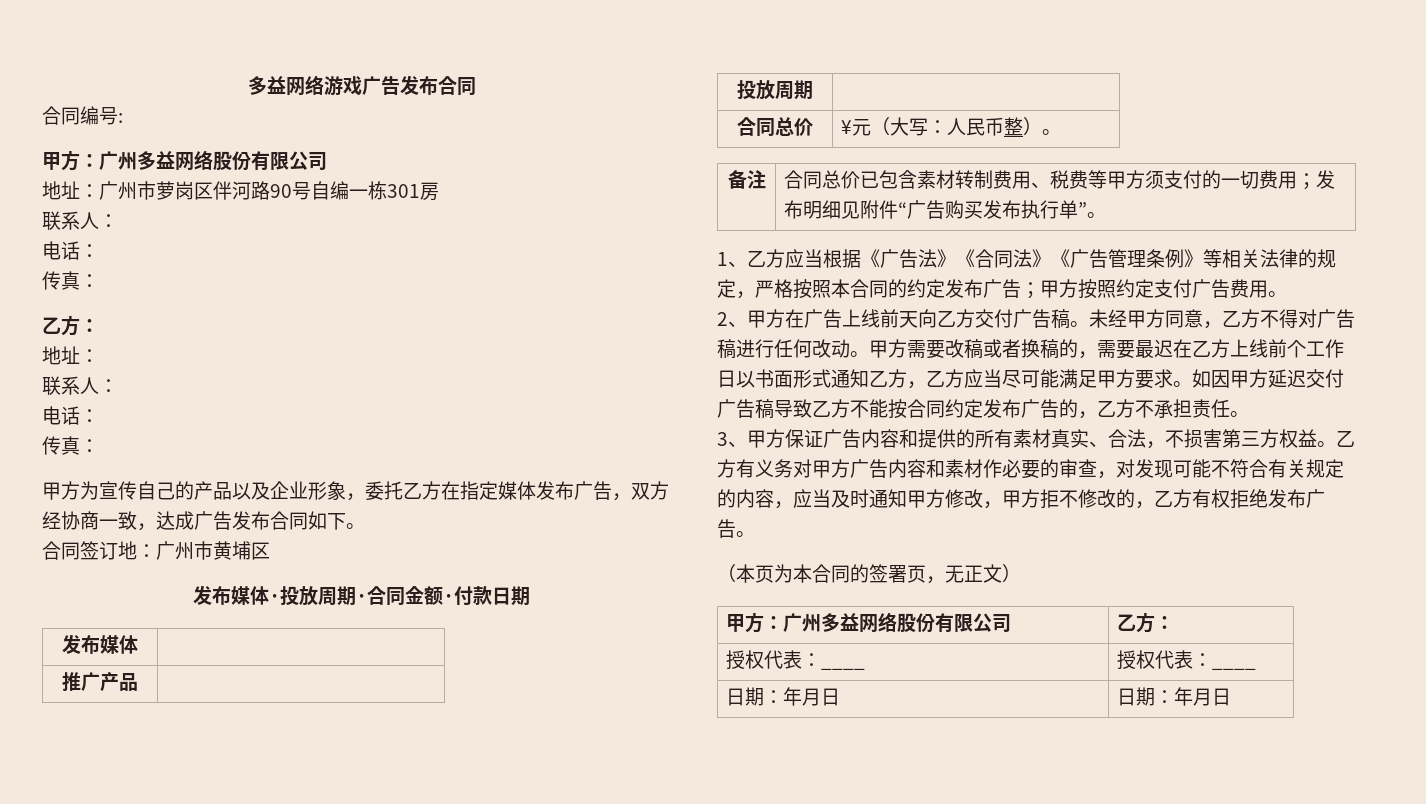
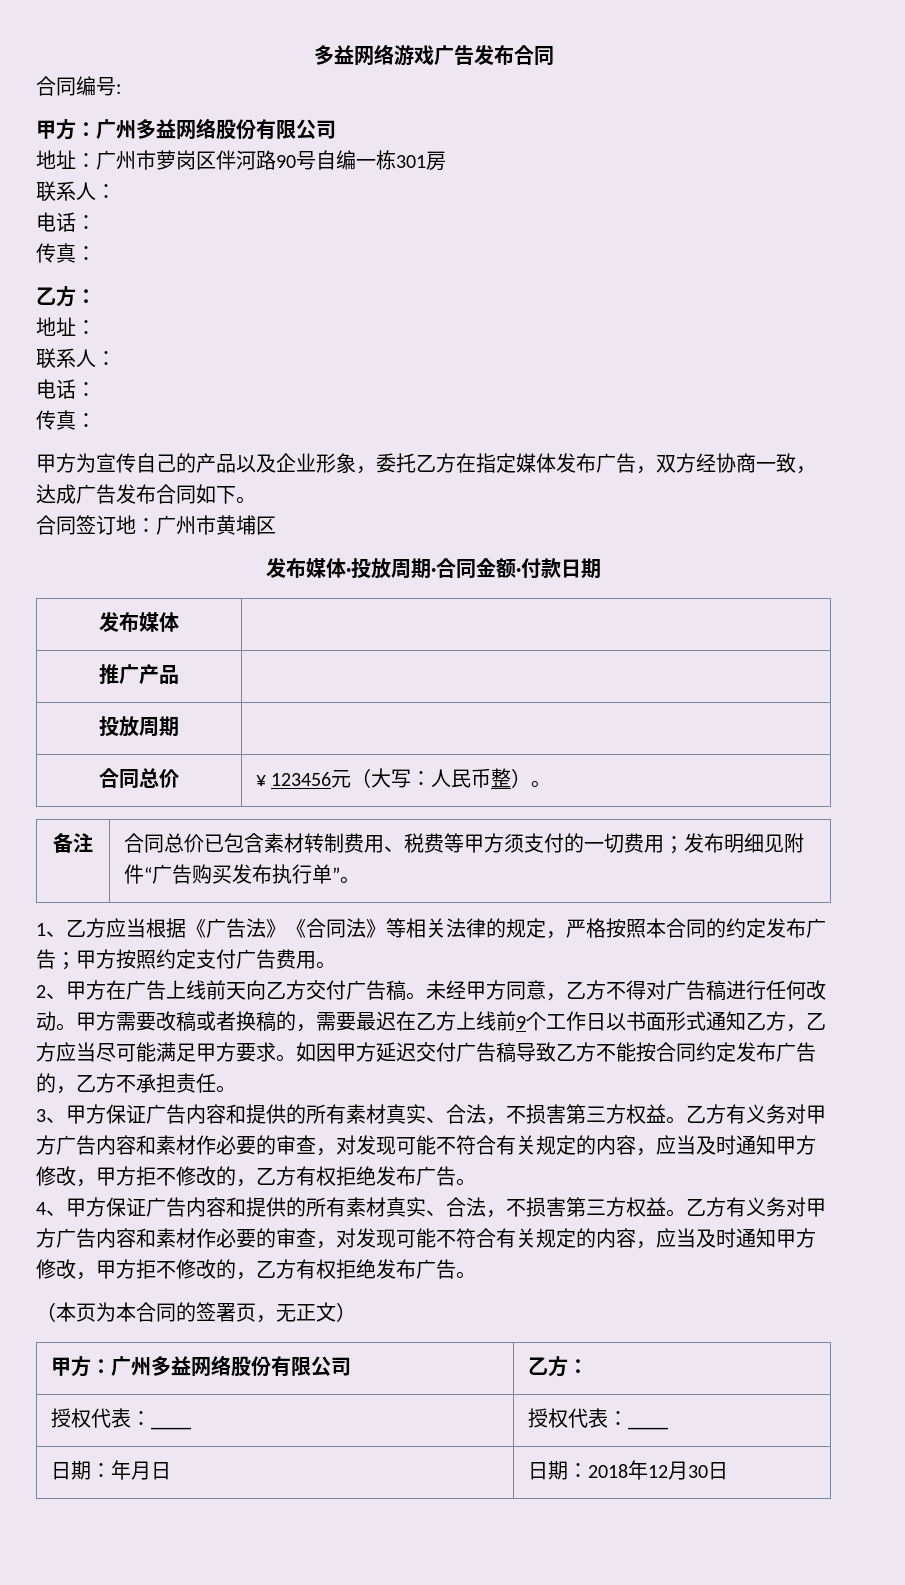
(853, 127) none -> [271,772,332,786] 123456
[1051,249,1203,268] 《广告管理条例》 -> (386, 928) none
(1287, 348) none -> [516,1016,526,1029] 9
(755, 534) none -> [36,1197,826,1218] [36,1228,816,1249] [36,1259,476,1280] // 4、甲方保证广告内容和提供的所有素材真实、合法，不损害第三方权益。乙方有义务对甲方广告内容和素材作必要的审查，对发现可能不符合有关规定的内容，应当及时通知甲方修改，甲方拒不修改的，乙方有权拒绝发布广告。
[1174,687,1213,706] 年月 -> [587,1460,708,1480] 2018年12月30

